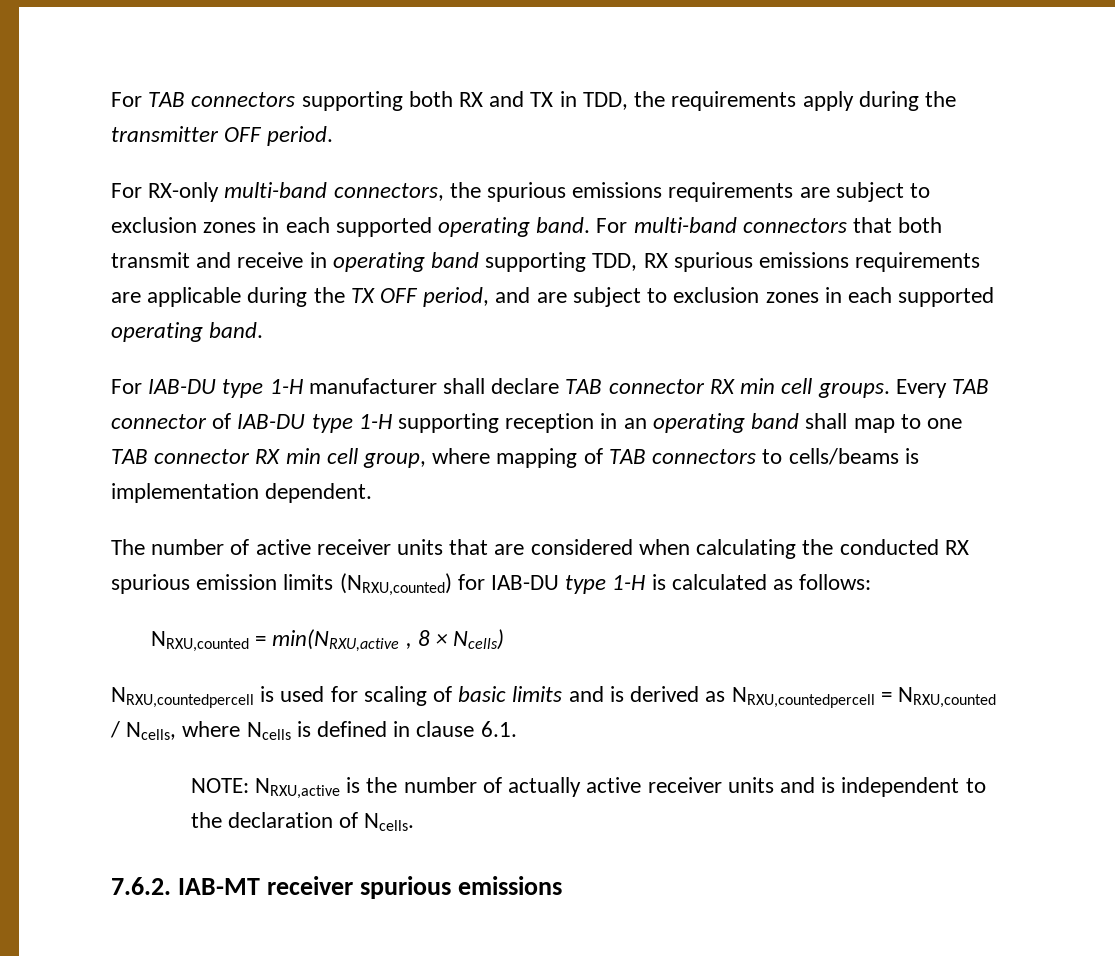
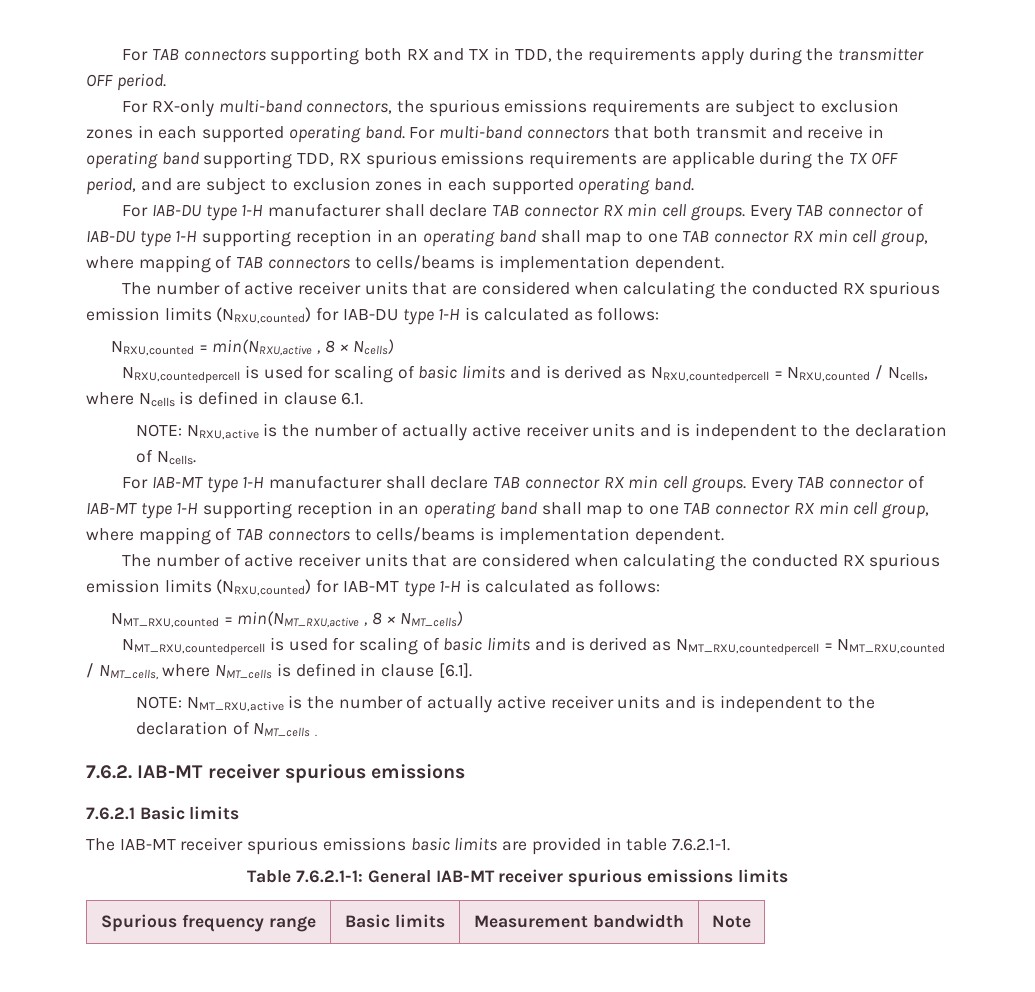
(415, 822) none -> [122,475,925,493] [86,501,930,519] [86,527,724,545] [122,553,941,571] [86,579,661,597] [110,611,464,628] [122,637,946,655] [86,663,472,680] [135,695,875,713] [135,721,318,737] // For IAB-MT type 1-H manufacturer shall declare TAB connector RX min cell groups. Every TAB connector of IAB-MT type 1-H supporting reception in an operating band shall map to one TAB connector RX min cell group, where mapping of TAB connectors to cells/beams is implementation dependent. // The number of active receiver units that are considered when calculating the conducted RX spurious emission limits (NRXU,counted) for IAB-MT type 1-H is calculated as follows: // NMT_RXU,counted = min(NMT_RXU,active , 8 × NMT_cells) // NMT_RXU,countedpercell is used for scaling of basic limits and is derived as NMT_RXU,countedpercell = NMT_RXU,counted / NMT_cells, where NMT_cells is defined in clause [6.1]. // NOTE: NMT_RXU,active is the number of actually active receiver units and is independent to the declaration of NMT_cells .
(563, 885) none -> [86,806,240,820] [86,837,730,855] [247,869,788,887] [101,914,316,932] [345,914,445,928] [474,914,684,928] [712,915,751,928] // 7.6.2.1 Basic limits // The IAB-MT receiver spurious emissions basic limits are provided in table 7.6.2.1-1. // Table 7.6.2.1-1: General IAB-MT receiver spurious emissions limits // Spurious frequency range | Basic limits | Measurement bandwidth | Note

